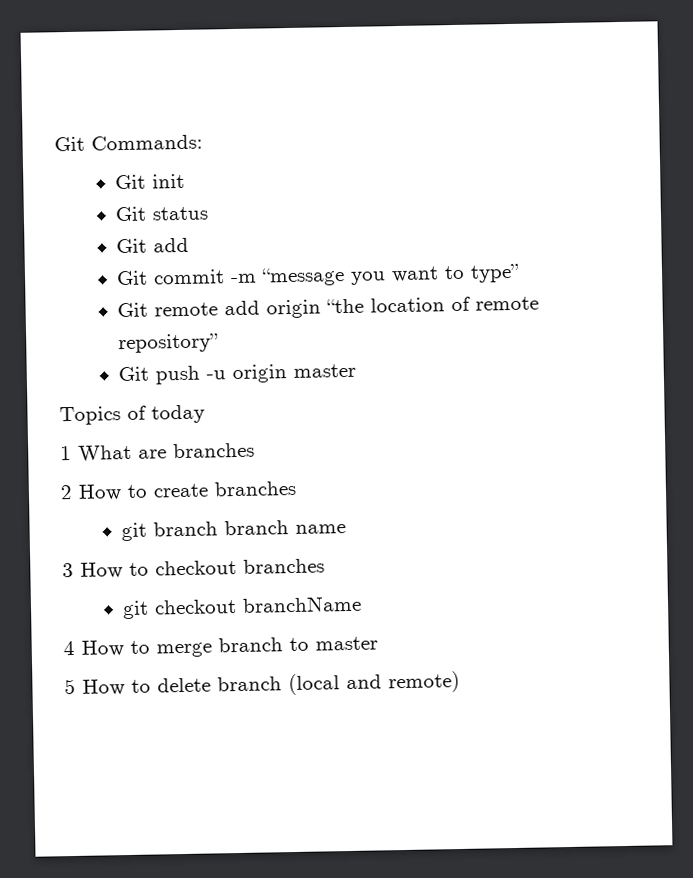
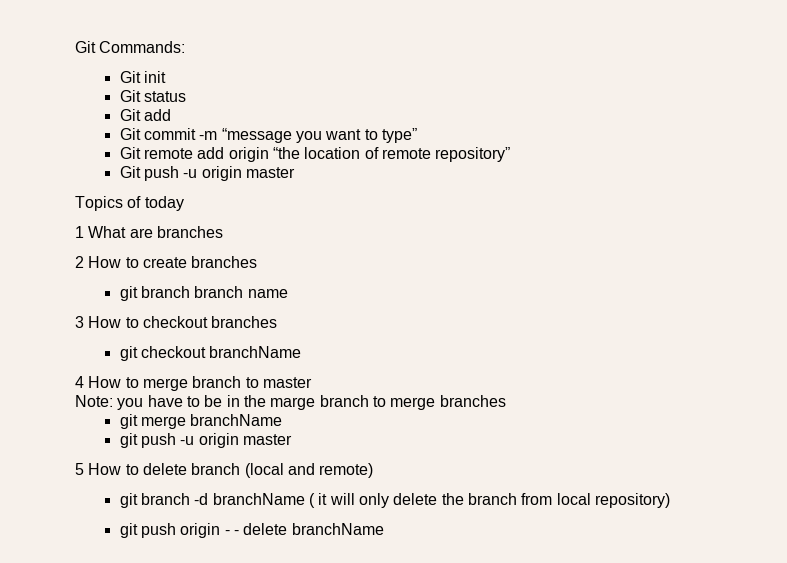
(378, 643) none -> [75,395,506,410] [119,414,283,429] [119,433,293,448] // Note: you have to be in the marge branch to merge branches // git merge branchName // git push -u origin master
(460, 682) none -> [119,493,670,508] [119,523,384,538] // git branch -d branchName ( it will only delete the branch from local repository) // git push origin - - delete branchName

